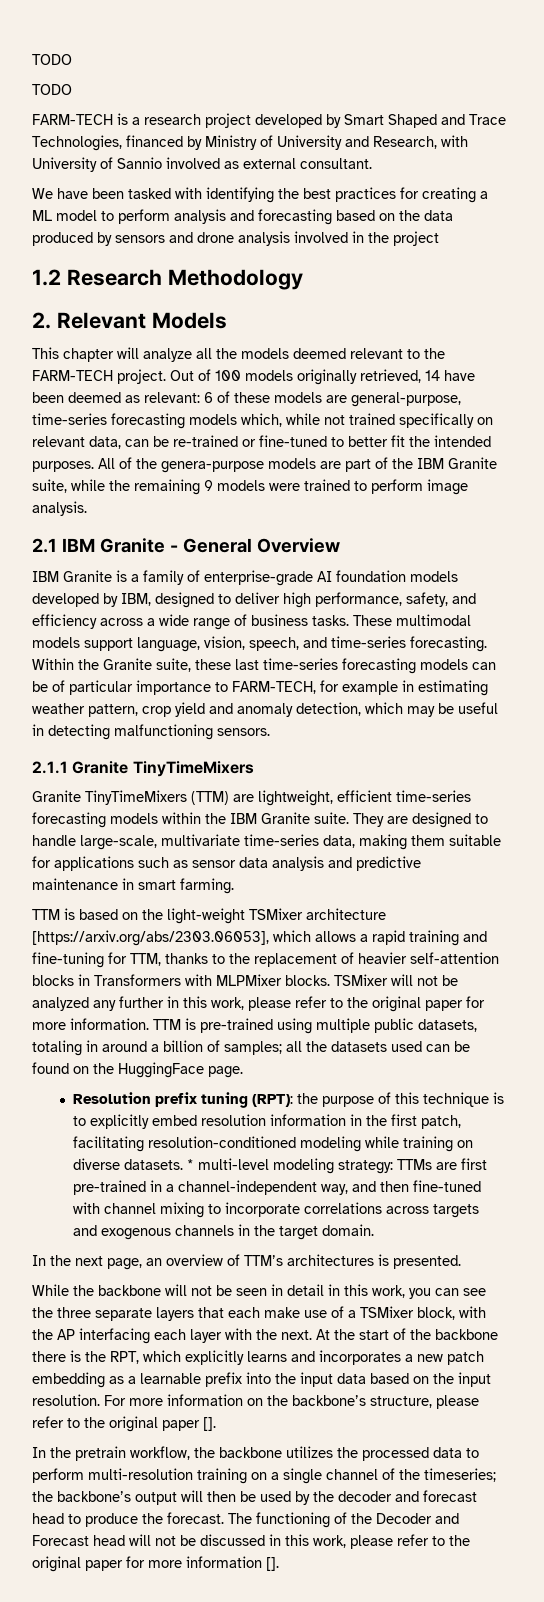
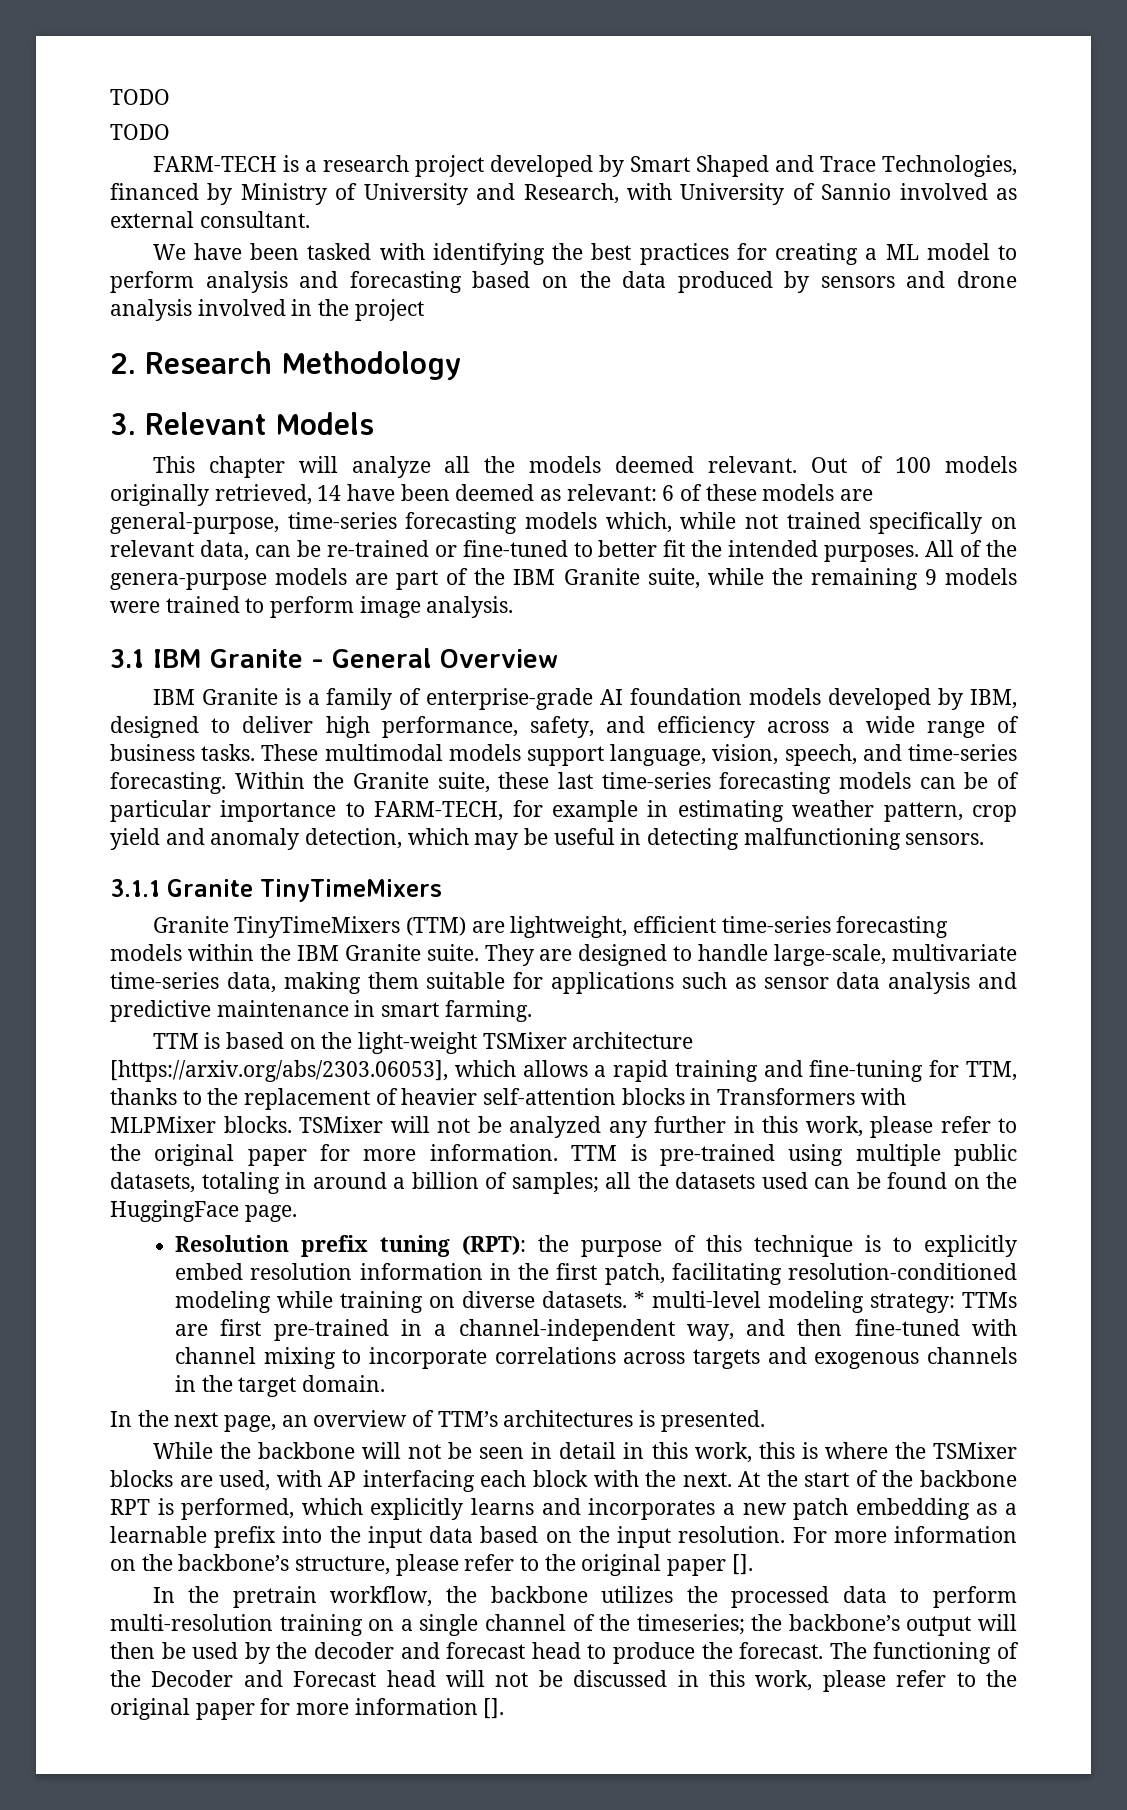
[32,269,61,286] 1.2 -> [110,353,136,374] 2.
[32,312,51,329] 2. -> [110,413,136,435] 3.
[350,348,445,359] [32,369,166,384] relevant to the FARM-TECH project. -> [708,456,798,473] relevant.
[32,538,57,553] 2.1 -> [110,649,145,668] 3.1
[32,761,68,774] 2.1.1 -> [110,879,160,897] 3.1.1
[409,1288,486,1299] [32,1306,486,1321] [32,1329,53,1340] you can see the three separate layers that each make use of a TSMixer block, with the -> [758,1442,1017,1459] [110,1470,322,1491] this is where the TSMixer blocks are used, with
[190,1329,222,1343] layer -> [532,1470,588,1487] block
[32,1350,139,1364] there is the RPT, -> [110,1498,295,1520] RPT is performed,

